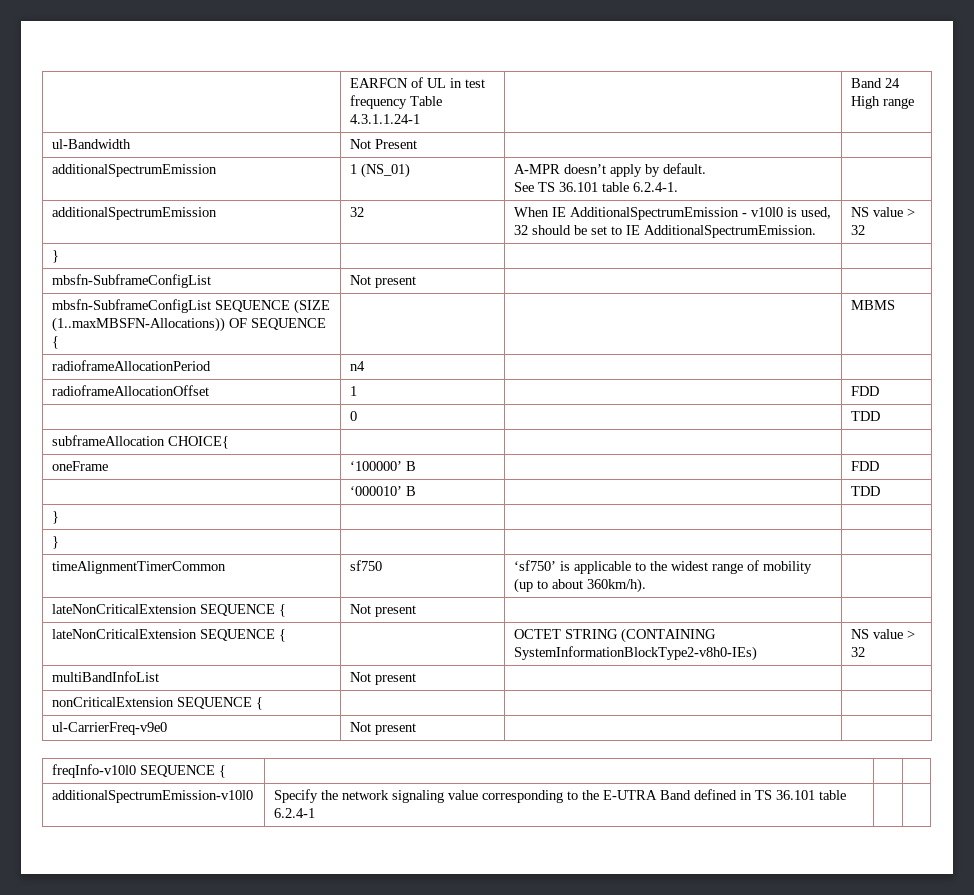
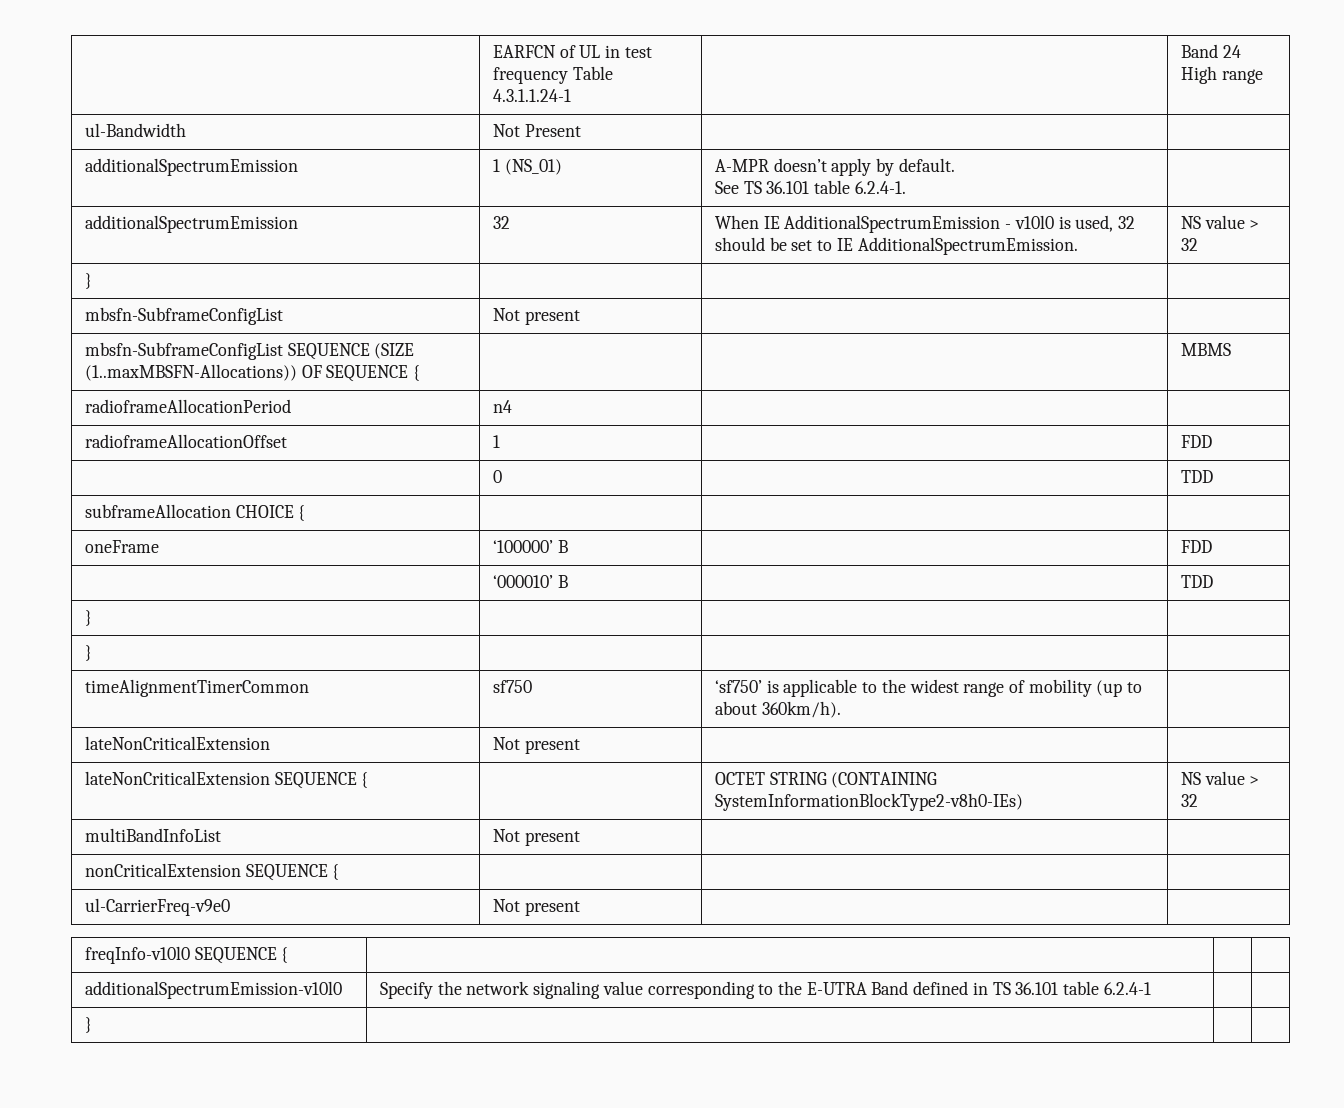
[168,436,230,449] CHOICE{ -> [235,505,306,521] CHOICE {
[200,604,287,617] SEQUENCE { -> (270, 743) none
(316, 813) none -> [84,1017,92,1033] // } | | |

